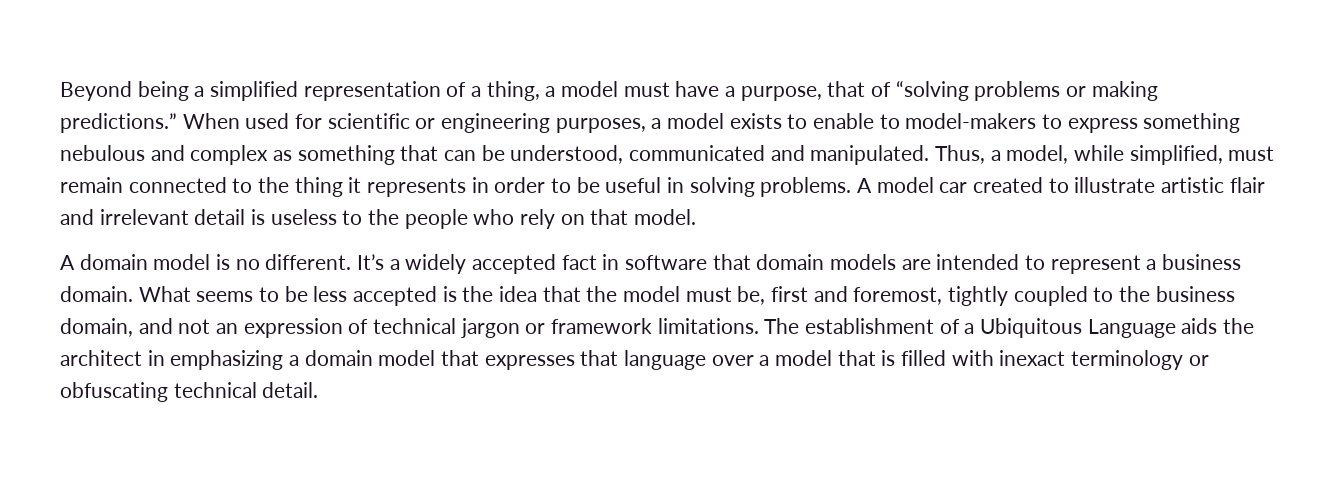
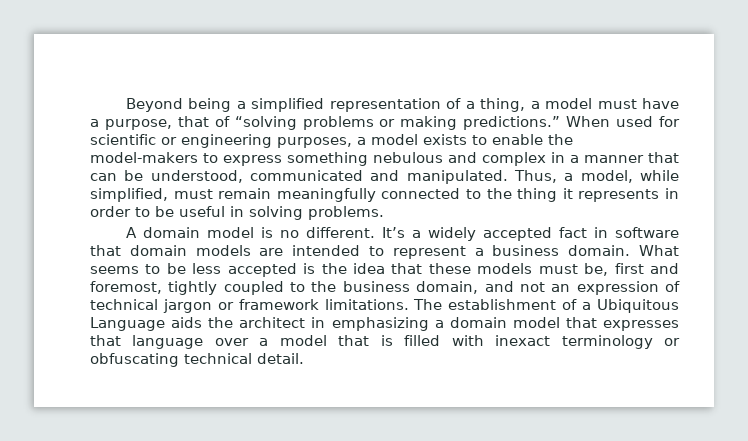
[879,114,900,129] to -> [548,134,573,145] the
[273,145,395,165] as something -> [551,152,644,163] in a manner
(123, 185) none -> [276,188,376,202] meaningfully
[857,177,1265,193] [60,209,697,229] A model car created to illustrate artistic flair and irrelevant detail is useless to the people who rely on that model. -> (384, 213) none
[586,286,681,302] the model -> [428,263,533,274] these models

